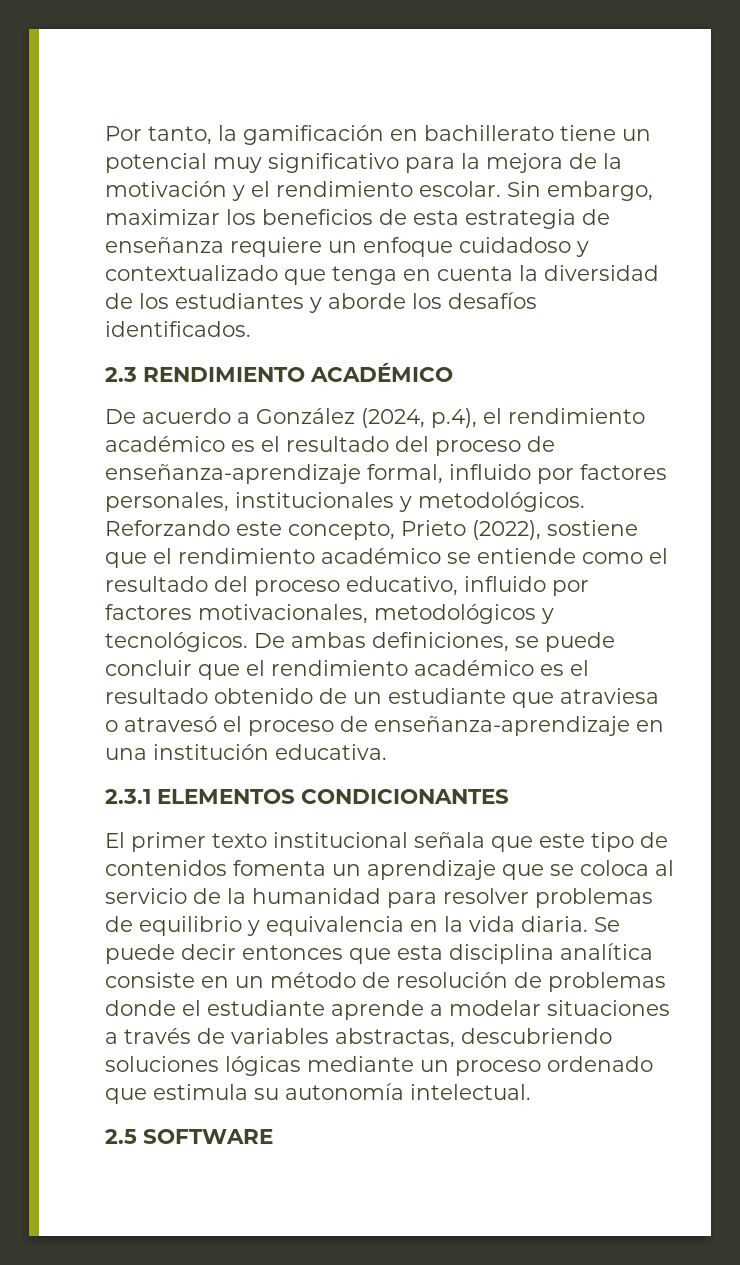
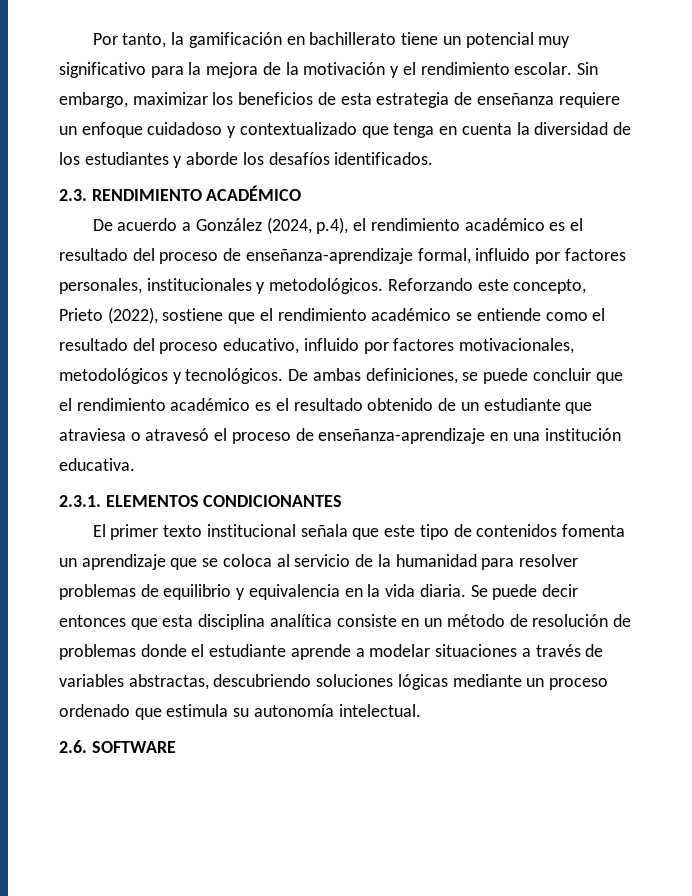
[105,367,137,382] 2.3 -> [59,189,87,201] 2.3.
[105,789,151,804] 2.3.1 -> [59,495,101,507] 2.3.1.
[105,1129,137,1144] 2.5 -> [59,740,87,753] 2.6.

